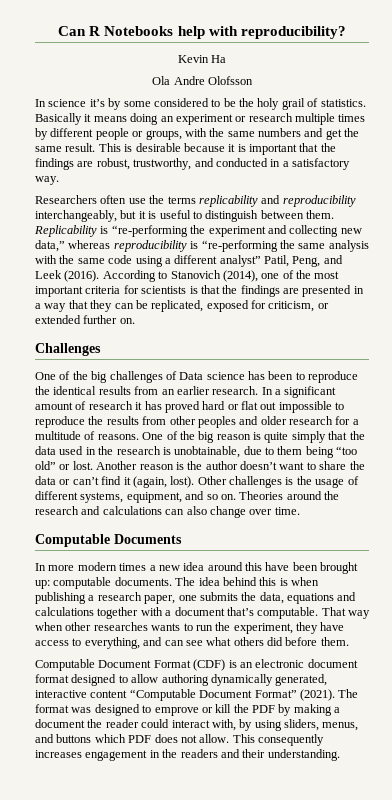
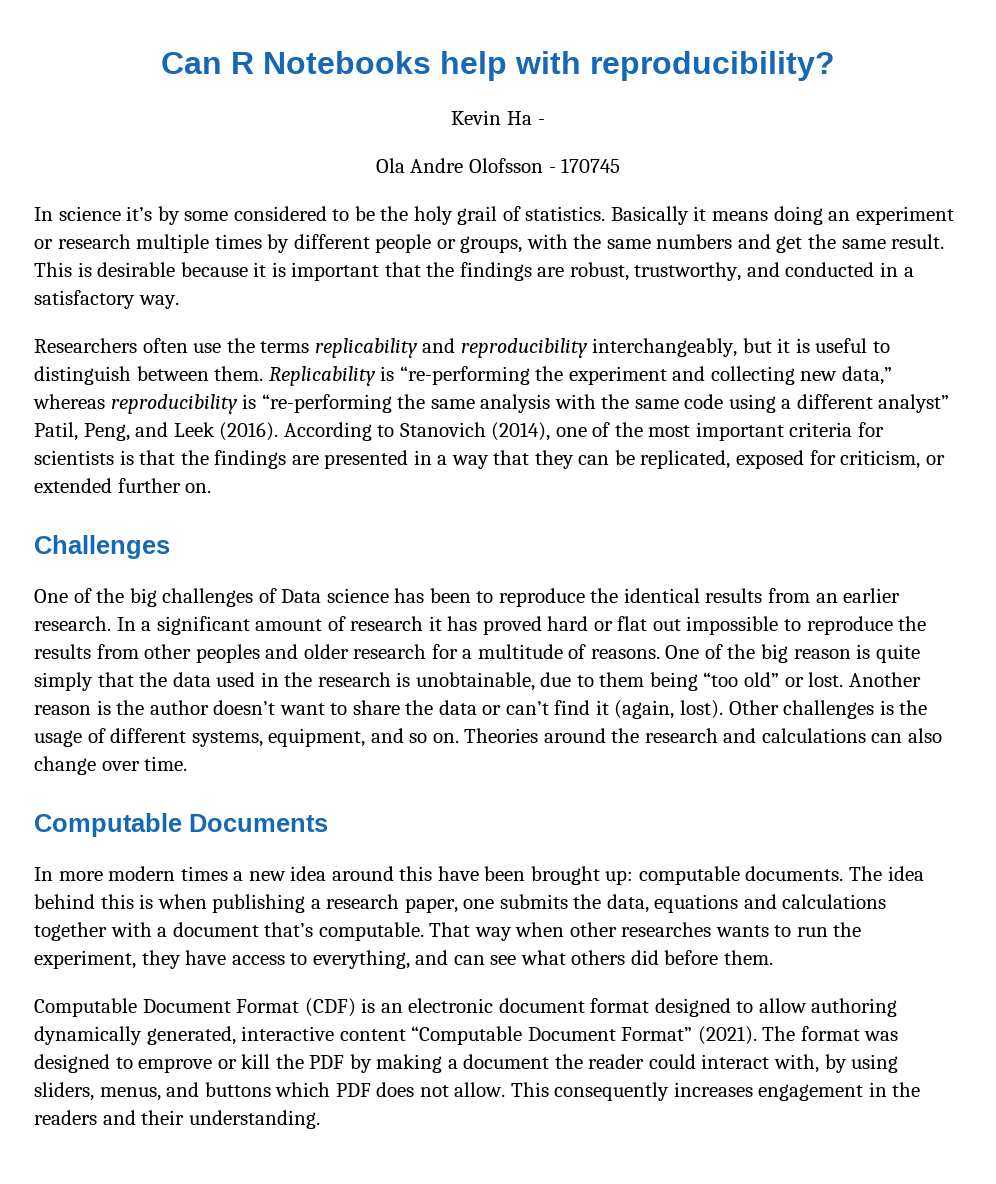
(227, 59) none -> [537,119,545,125] -
(253, 80) none -> [548,158,621,173] - 170745

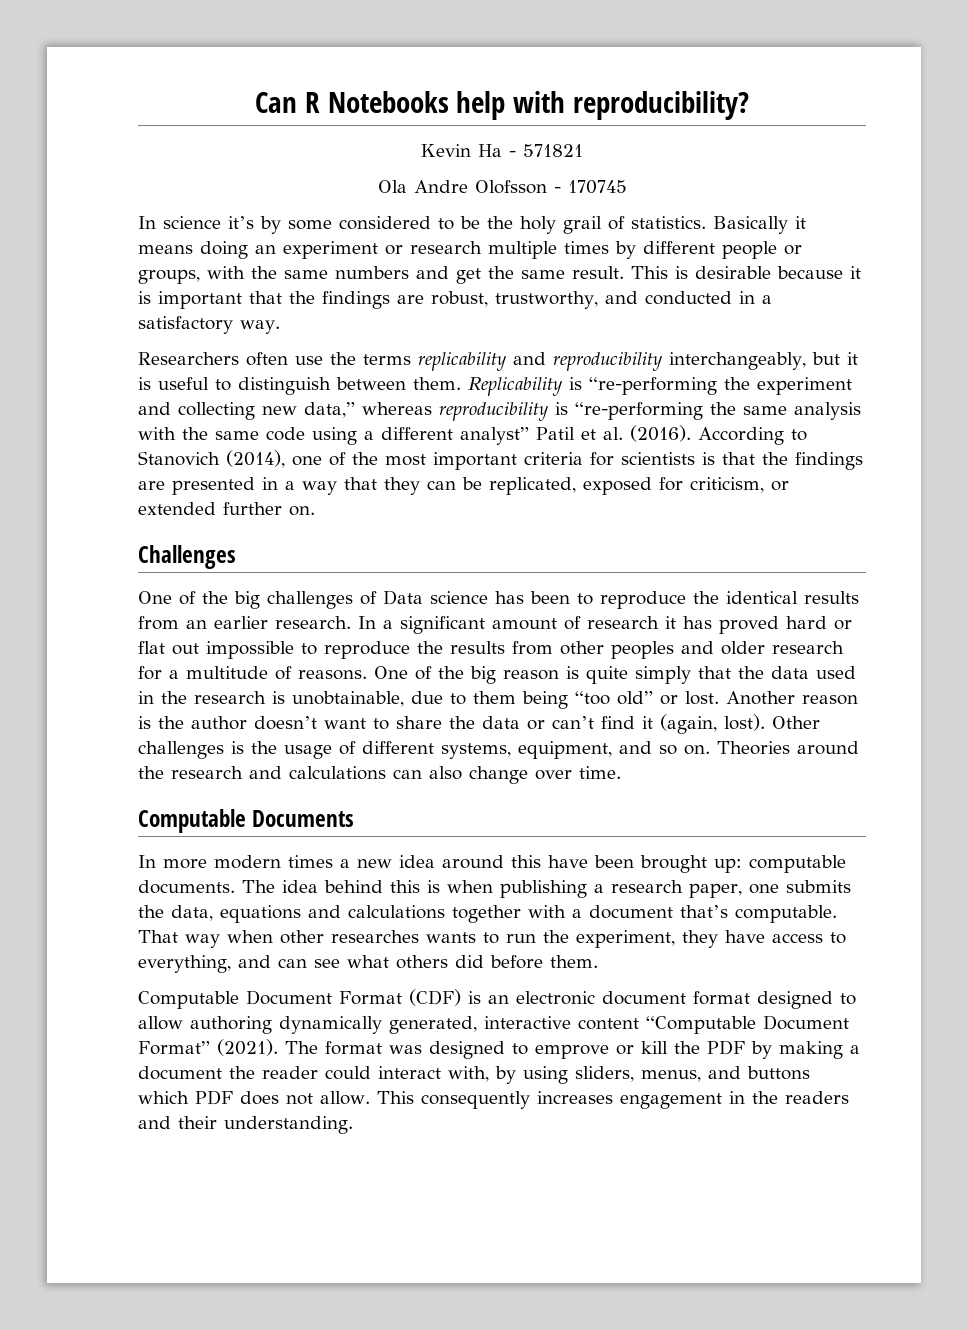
(545, 122) none -> [523,144,583,157] 571821
[34,422,215,441] Patil, Peng, and Leek -> [536,427,623,440] Patil et al.

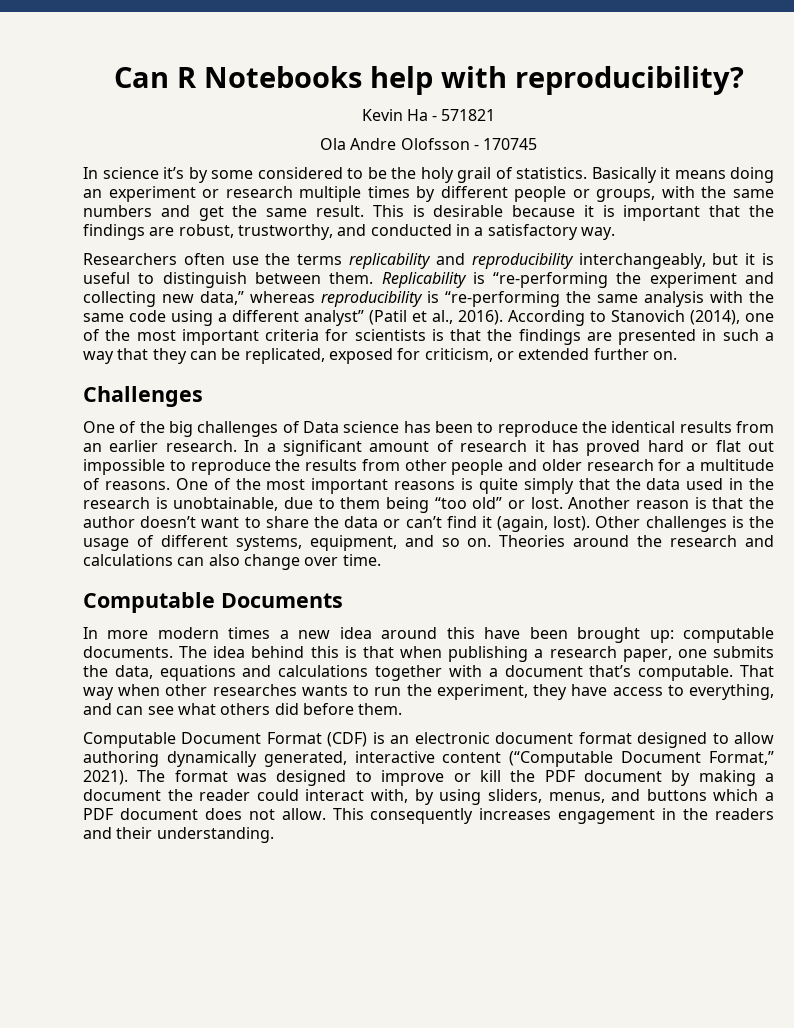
[536,425,691,442] Patil et al. (2016). -> [369,310,503,325] (Patil et al., 2016).
(278, 483) none -> [722,329,759,341] such
[611,641,674,659] peoples -> [451,459,504,475] people
[470,666,559,684] big reason -> [266,478,456,494] most important reasons
(151, 722) none -> [712,497,744,509] that
(440, 886) none -> [362,646,394,658] that
[646,1015,849,1034] [138,1039,278,1056] “Computable Document Format” (2021). -> [509,751,774,767] [83,770,128,785] (“Computable Document Format,” 2021).
[535,1044,609,1059] emprove -> [381,770,445,786] improve
(745, 1047) none -> [583,770,662,782] document
[195,1090,233,1105] PDF -> [765,792,775,801] [83,808,198,820] a PDF document

